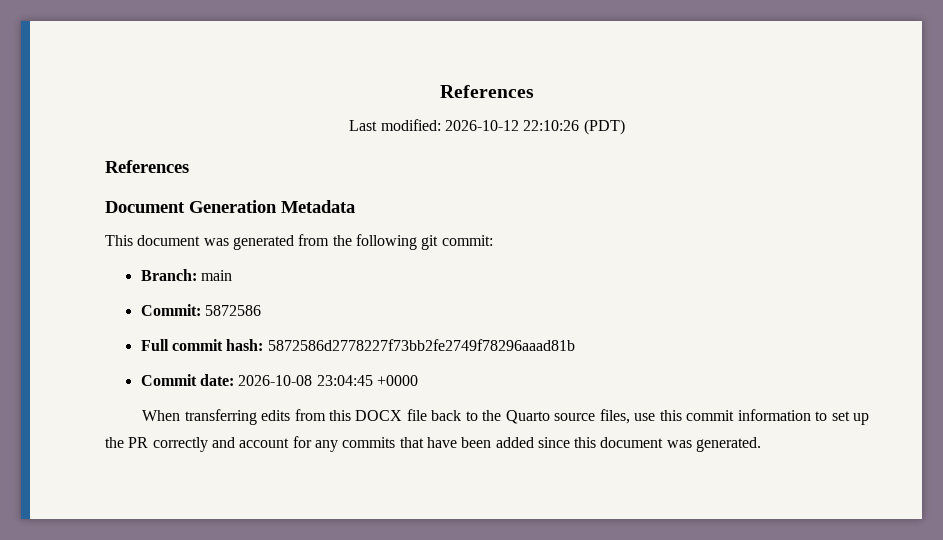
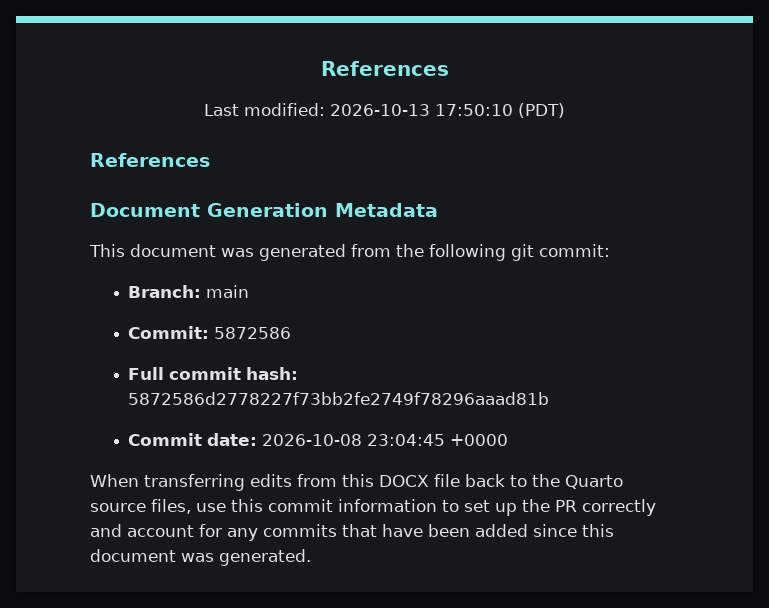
[445,120,580,131] 2026-10-12 22:10:26 -> [330,104,513,116] 2026-10-13 17:50:10

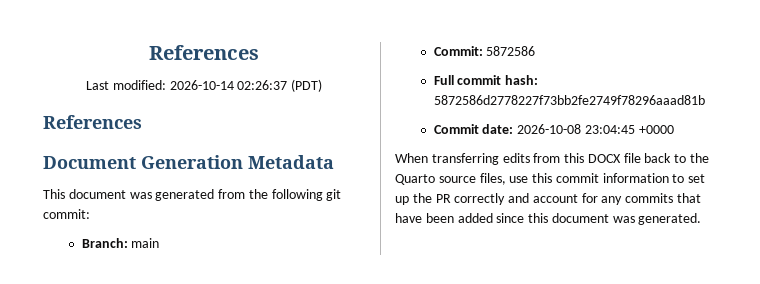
[330,104,513,116] 2026-10-13 17:50:10 -> [169,80,288,90] 2026-10-14 02:26:37

